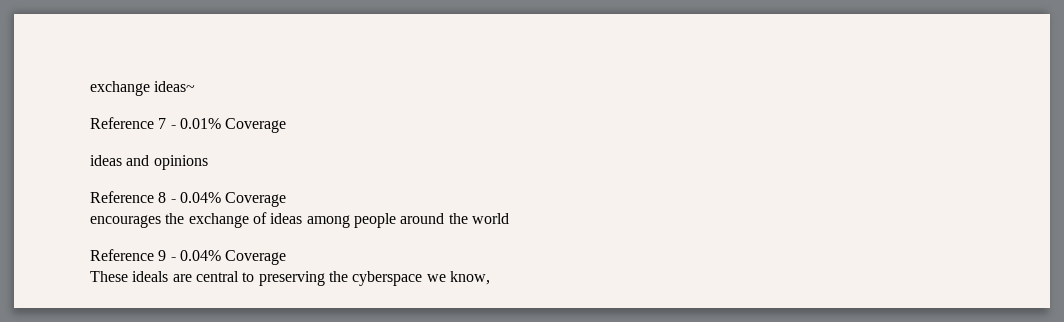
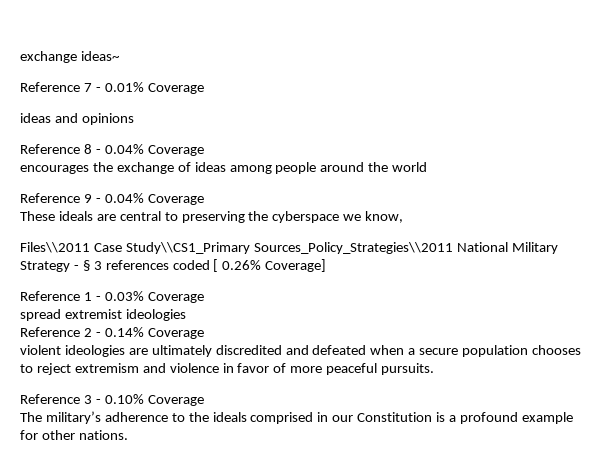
(490, 278) none -> [20,242,558,254] [20,259,327,272] [20,291,204,303] [20,309,186,321] [20,327,204,339] [20,345,582,357] [20,363,435,375] [20,394,204,406] [20,411,573,424] [20,430,128,440] // Files\\2011 Case Study\\CS1_Primary Sources_Policy_Strategies\\2011 National Military Strategy - § 3 references coded [ 0.26% Coverage] // Reference 1 - 0.03% Coverage // spread extremist ideologies // Reference 2 - 0.14% Coverage // violent ideologies are ultimately discredited and defeated when a secure population chooses to reject extremism and violence in favor of more peaceful pursuits. // Reference 3 - 0.10% Coverage // The military’s adherence to the ideals comprised in our Constitution is a profound example for other nations.

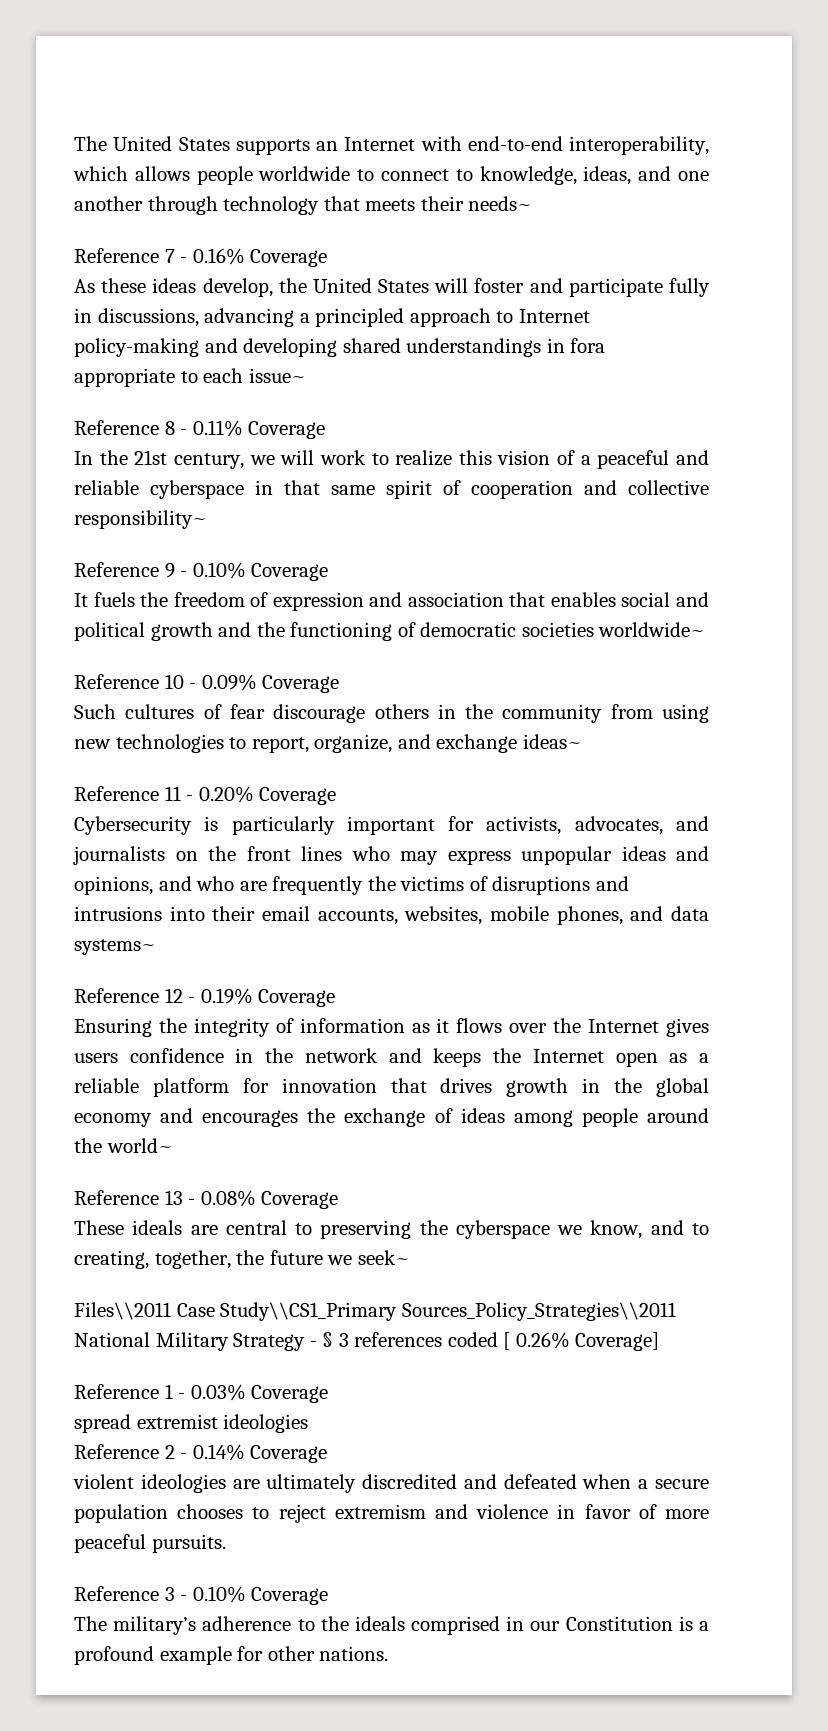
[20,51,120,63] [20,82,204,94] [20,113,134,125] [20,144,204,156] exchange ideas~ // Reference 7 - 0.01% Coverage // ideas and opinions // Reference 8 - 0.04% Coverage // -> [74,136,709,155] [73,166,709,185] [74,196,533,215] [74,248,328,267] [74,278,710,297] [74,308,590,327] [74,338,606,357] [74,368,306,387] [74,420,326,439] [74,450,709,469] [74,480,709,499] [74,510,207,529] [74,562,329,581] [74,592,709,611] [74,622,706,641] [74,674,340,693] [74,704,709,723] [74,734,582,753] [74,786,337,805] [74,816,709,835] [73,846,709,865] [74,876,629,895] [74,906,709,925] [74,939,156,955] [74,988,336,1007] [74,1018,710,1037] [74,1048,710,1067] [74,1078,710,1097] [74,1108,194,1127] The United States supports an Internet with end-to-end interoperability, which allows people worldwide to connect to knowledge, ideas, and one another through technology that meets their needs~ // Reference 7 - 0.16% Coverage // As these ideas develop, the United States will foster and participate fully in discussions, advancing a principled approach to Internet policy-making and developing shared understandings in fora appropriate to each issue~ // Reference 8 - 0.11% Coverage // In the 21st century, we will work to realize this vision of a peaceful and reliable cyberspace in that same spirit of cooperation and collective responsibility~ // Reference 9 - 0.10% Coverage // It fuels the freedom of expression and association that enables social and political growth and the functioning of democratic societies worldwide~ // Reference 10 - 0.09% Coverage // Such cultures of fear discourage others in the community from using new technologies to report, organize, and exchange ideas~ // Reference 11 - 0.20% Coverage // Cybersecurity is particularly important for activists, advocates, and journalists on the front lines who may express unpopular ideas and opinions, and who are frequently the victims of disruptions and intrusions into their email accounts, websites, mobile phones, and data systems~ // Reference 12 - 0.19% Coverage // Ensuring the integrity of information as it flows over the Internet gives users confidence in the network and keeps the Internet open as a reliable platform for innovation that drives growth in the global economy and
[392,162,428,172] [20,193,144,203] world // Reference 9 - 0.04% -> [106,1138,173,1153] [74,1190,256,1207] world~ // Reference 13 - 0.08%
(404, 217) none -> [650,1220,709,1235] [74,1250,410,1269] and to creating, together, the future we seek~

